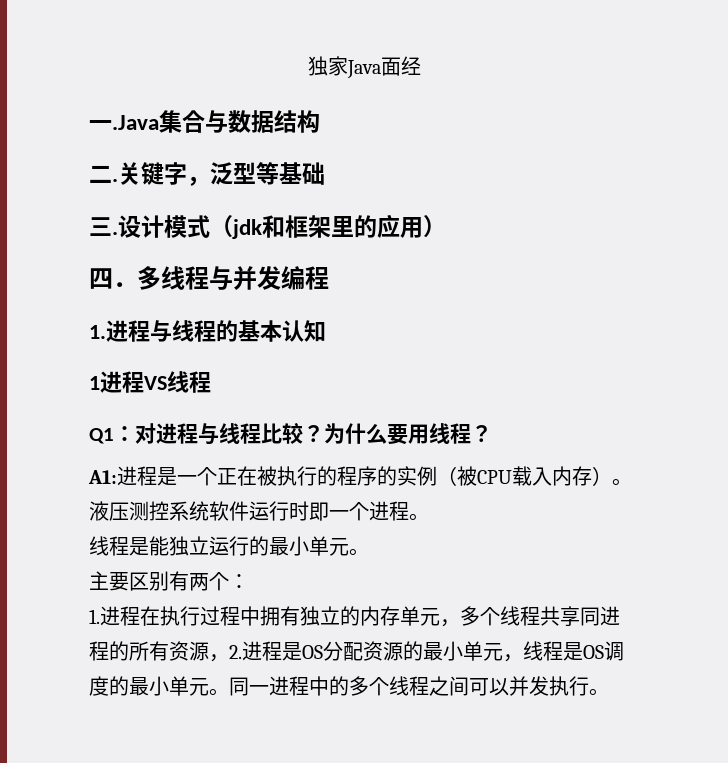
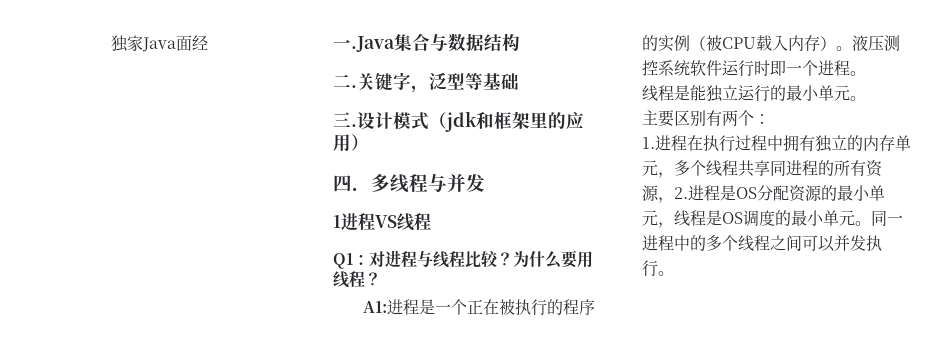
[281,266,329,290] [89,320,326,342] 编程 // 1.进程与线程的基本认知 -> (485, 183) none

